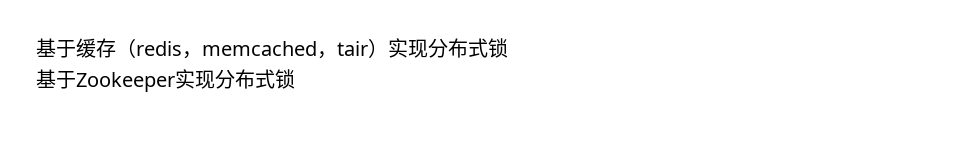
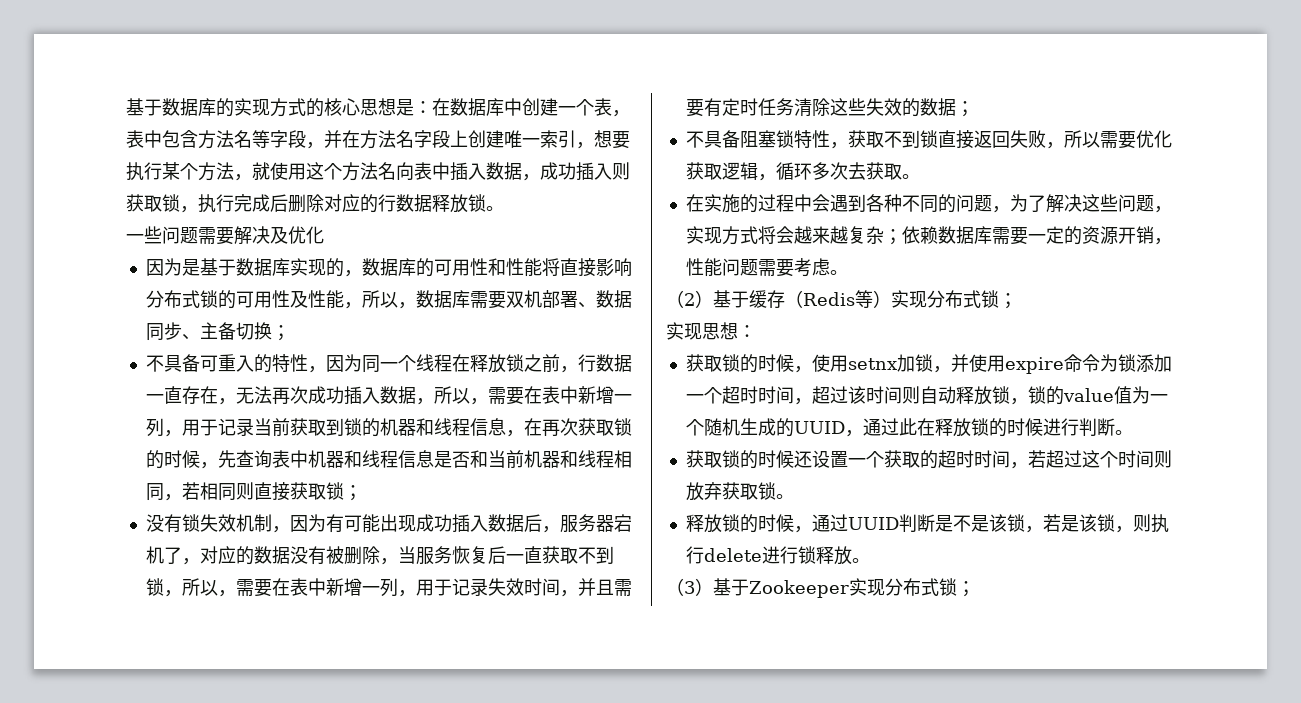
[36,38,508,59] 基于缓存（redis，memcached，tair）实现分布式锁 // -> [126,98,630,117] [126,130,630,149] [126,162,630,181] [126,194,504,213] [126,226,324,245] [145,258,632,277] [145,290,632,309] [145,322,290,341] [145,354,632,373] [145,386,632,405] [145,418,632,437] [145,450,632,469] [145,482,362,501] [145,514,632,533] [145,546,614,565] [145,578,632,597] [685,98,974,117] [685,130,1172,149] [685,162,920,181] [685,194,1172,213] [685,226,1172,245] [685,258,848,277] [666,290,1017,309] [666,322,756,340] [685,354,1172,374] [685,386,1168,405] [685,418,1133,437] [685,450,1172,469] [685,482,794,501] [685,514,1169,533] [685,546,870,565] [666,578,713,596] 基于数据库的实现方式的核心思想是：在数据库中创建一个表，表中包含方法名等字段，并在方法名字段上创建唯一索引，想要执行某个方法，就使用这个方法名向表中插入数据，成功插入则获取锁，执行完成后删除对应的行数据释放锁。 // 一些问题需要解决及优化 // 因为是基于数据库实现的，数据库的可用性和性能将直接影响分布式锁的可用性及性能，所以，数据库需要双机部署、数据同步、主备切换； // 不具备可重入的特性，因为同一个线程在释放锁之前，行数据一直存在，无法再次成功插入数据，所以，需要在表中新增一列，用于记录当前获取到锁的机器和线程信息，在再次获取锁的时候，先查询表中机器和线程信息是否和当前机器和线程相同，若相同则直接获取锁； // 没有锁失效机制，因为有可能出现成功插入数据后，服务器宕机了，对应的数据没有被删除，当服务恢复后一直获取不到锁，所以，需要在表中新增一列，用于记录失效时间，并且需要有定时任务清除这些失效的数据； // 不具备阻塞锁特性，获取不到锁直接返回失败，所以需要优化获取逻辑，循环多次去获取。 // 在实施的过程中会遇到各种不同的问题，为了解决这些问题，实现方式将会越来越复杂；依赖数据库需要一定的资源开销，性能问题需要考虑。 // （2）基于缓存（Redis等）实现分布式锁； // 实现思想： // 获取锁的时候，使用setnx加锁，并使用expire命令为锁添加一个超时时间，超过该时间则自动释放锁，锁的value值为一个随机生成的UUID，通过此在释放锁的时候进行判断。 // 获取锁的时候还设置一个获取的超时时间，若超过这个时间则放弃获取锁。 // 释放锁的时候，通过UUID判断是不是该锁，若是该锁，则执行delete进行锁释放。 // （3）
(295, 79) none -> [957,581,975,597] ；

